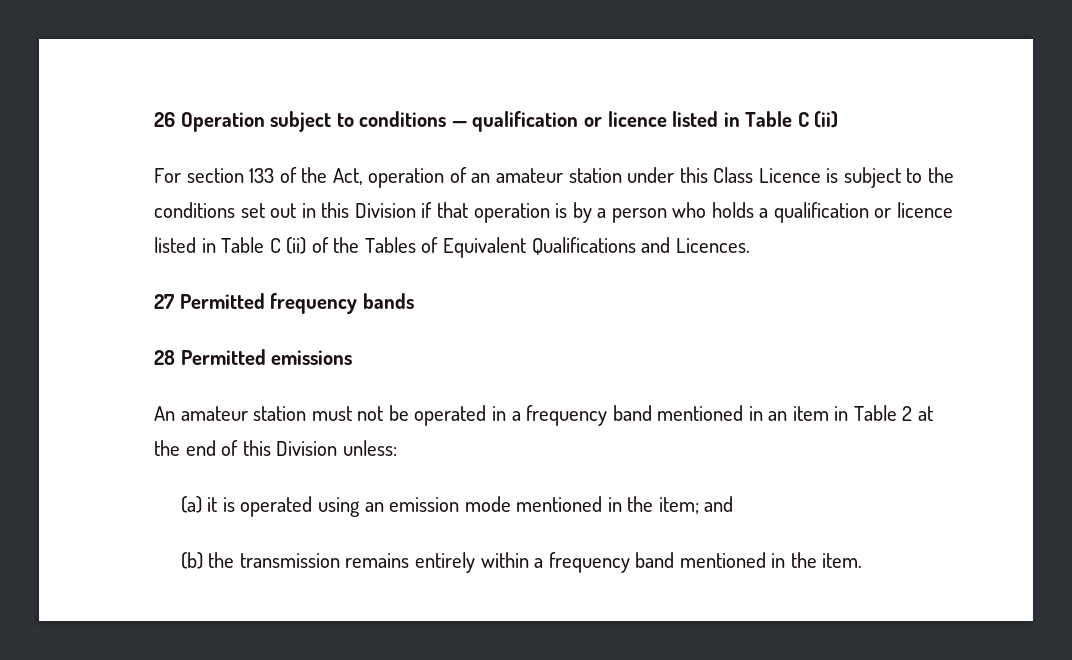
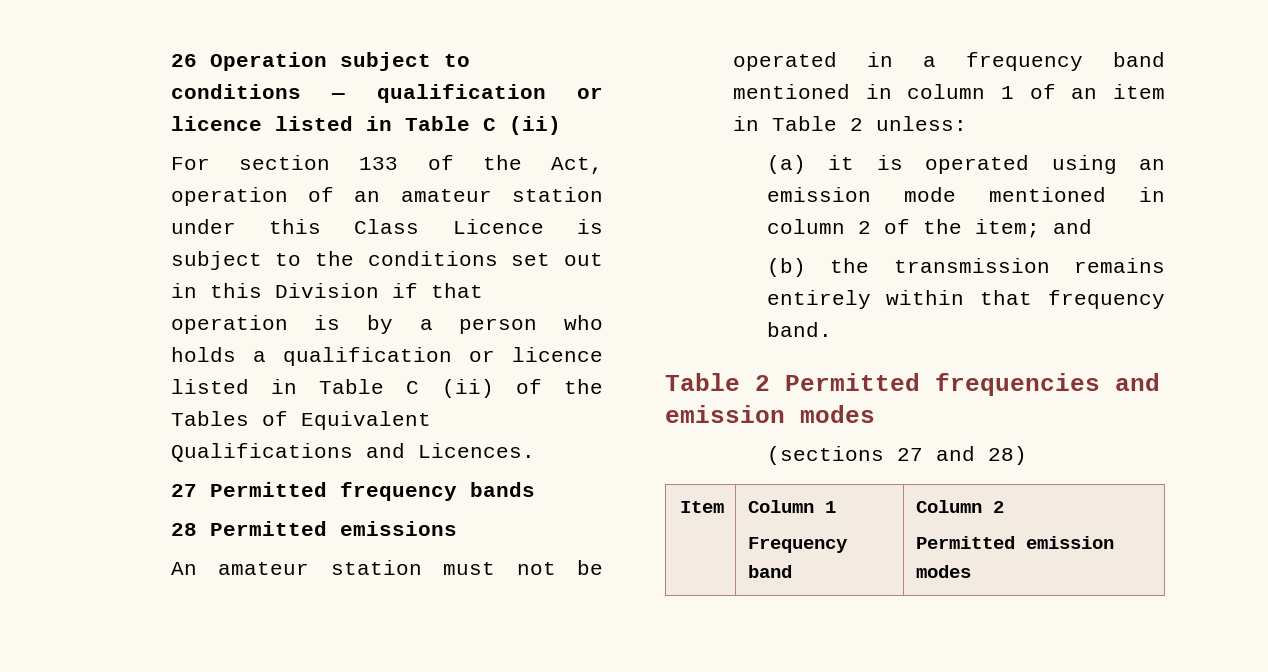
(763, 413) none -> [907,84,1056,99] column 1 of
[917,406,933,421] [154,440,338,456] at the end of this Division -> (863, 124) none
(622, 504) none -> [766,219,910,234] column 2 of
[534,552,863,573] a frequency band mentioned in the item. -> [980,290,1165,309] [766,322,832,337] [665,373,1160,396] [665,405,875,423] [766,446,1027,465] [679,501,724,513] [747,500,836,513] [747,537,848,553] [747,565,792,578] [915,500,1004,513] [915,536,1114,549] [915,565,971,578] that frequency band. // Table 2 Permitted frequencies and emission modes // (sections 27 and 28) // Item | Column 1 // Frequency band | Column 2 // Permitted emission modes

